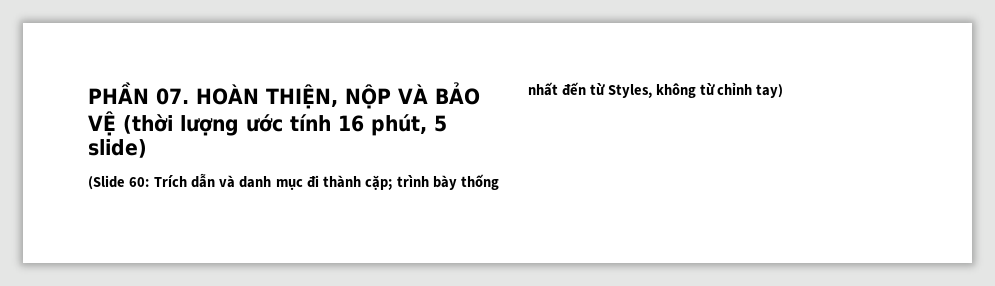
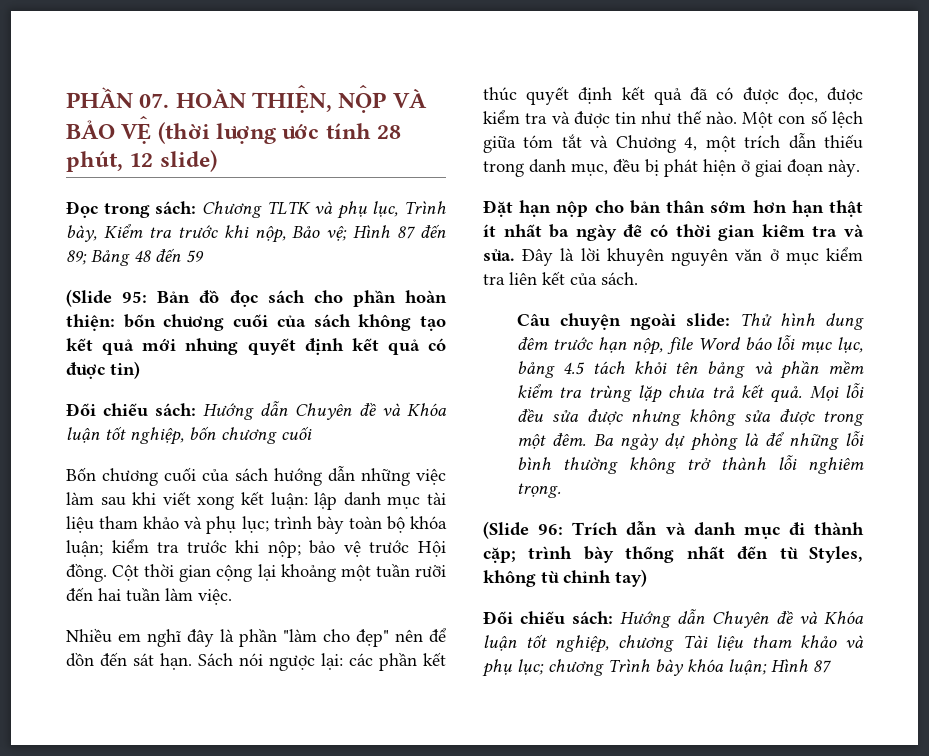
[338,114,447,136] [88,139,147,158] [88,175,150,190] 16 phút, 5 slide) // (Slide 60: -> [377,125,402,139] [66,150,217,172] [66,201,446,219] [66,224,446,243] [66,248,204,266] [66,289,447,307] [66,314,447,331] [66,338,446,355] [66,361,140,379] [66,401,447,420] [66,426,312,445] [66,466,446,486] [66,491,447,510] [66,516,447,534] [66,539,446,558] [66,563,446,582] [66,587,232,605] [66,628,446,647] [66,652,446,671] [483,86,863,105] [483,110,863,128] [483,133,863,153] [483,158,860,177] [483,200,863,217] [483,224,864,241] [483,247,863,266] [483,271,638,286] [517,313,864,330] [517,335,863,355] [517,360,864,379] [517,383,864,403] [517,408,864,426] [517,431,864,451] [517,455,864,474] [517,483,562,498] [483,521,564,539] 28 phút, 12 slide) // Đọc trong sách: Chương TLTK và phụ lục, Trình bày, Kiểm tra trước khi nộp, Bảo vệ; Hình 87 đến 89; Bảng 48 đến 59 // (Slide 95: Bản đồ đọc sách cho phần hoàn thiện: bốn chương cuối của sách không tạo kết quả mới nhưng quyết định kết quả có được tin) // Đối chiếu sách: Hướng dẫn Chuyên đề và Khóa luận tốt nghiệp, bốn chương cuối // Bốn chương cuối của sách hướng dẫn những việc làm sau khi viết xong kết luận: lập danh mục tài liệu tham khảo và phụ lục; trình bày toàn bộ khóa luận; kiểm tra trước khi nộp; bảo vệ trước Hội đồng. Cột thời gian cộng lại khoảng một tuần rưỡi đến hai tuần làm việc. // Nhiều em nghĩ đây là phần "làm cho đẹp" nên để dồn đến sát hạn. Sách nói ngược lại: các phần kết thúc quyết định kết quả đã có được đọc, được kiểm tra và được tin như thế nào. Một con số lệch giữa tóm tắt và Chương 4, một trích dẫn thiếu trong danh mục, đều bị phát hiện ở giai đoạn này. // Đặt hạn nộp cho bản thân sớm hơn hạn thật ít nhất ba ngày để có thời gian kiểm tra và sửa. Đây là lời khuyên nguyên văn ở mục kiểm tra liên kết của sách. // Câu chuyện ngoài slide: Thử hình dung đêm trước hạn nộp, file Word báo lỗi mục lục, bảng 4.5 tách khỏi tên bảng và phần mềm kiểm tra trùng lặp chưa trả kết quả. Mọi lỗi đều sửa được nhưng không sửa được trong một đêm. Ba ngày dự phòng là để những lỗi bình thường không trở thành lỗi nghiêm trọng. // (Slide 96:
(784, 91) none -> [483,609,864,628] [483,634,864,653] [482,659,832,677] // Đối chiếu sách: Hướng dẫn Chuyên đề và Khóa luận tốt nghiệp, chương Tài liệu tham khảo và phụ lục; chương Trình bày khóa luận; Hình 87

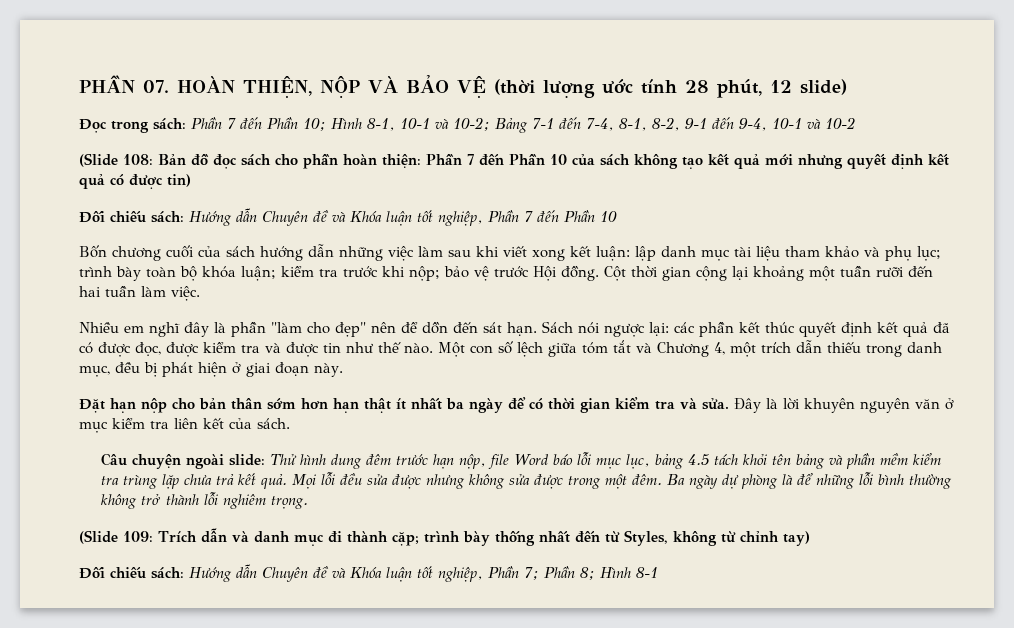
[201,201,446,219] [66,224,446,243] [66,248,204,266] [66,289,148,307] Chương TLTK và phụ lục, Trình bày, Kiểm tra trước khi nộp, Bảo vệ; Hình 87 đến 89; Bảng 48 đến 59 // (Slide 95: -> [191,117,855,133] [79,153,153,167] Phần 7 đến Phần 10; Hình 8-1, 10-1 và 10-2; Bảng 7-1 đến 7-4, 8-1, 8-2, 9-1 đến 9-4, 10-1 và 10-2 // (Slide 108:
[123,314,269,331] bốn chương cuối -> [426,154,567,166] Phần 7 đến Phần 10
[189,426,312,444] bốn chương cuối -> [488,210,617,222] Phần 7 đến Phần 10
[538,524,564,535] 96: -> [123,531,153,542] 109:
[618,635,864,652] [482,659,832,677] chương Tài liệu tham khảo và phụ lục; chương Trình bày khóa luận; Hình 87 -> [488,566,658,580] Phần 7; Phần 8; Hình 8-1

